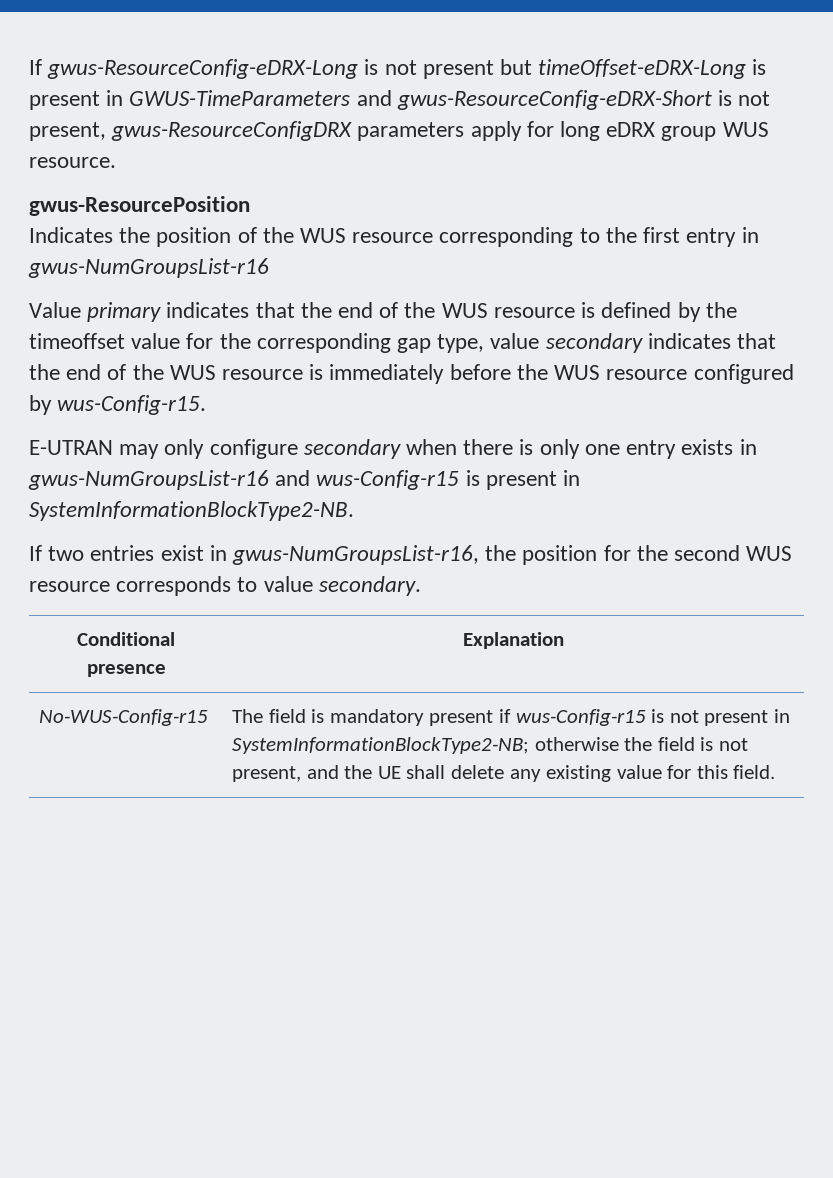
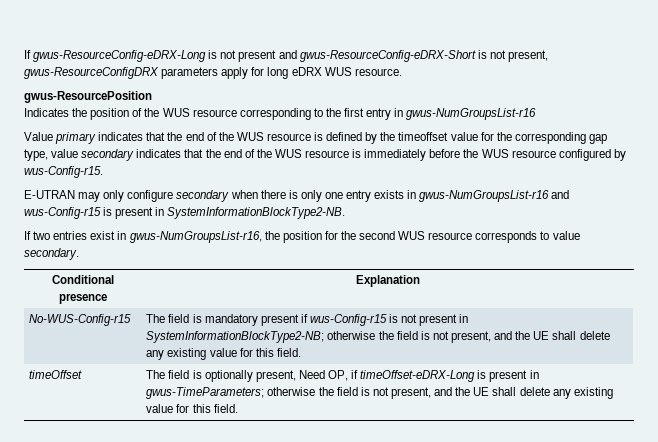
[500,59,767,79] [29,90,351,110] but timeOffset-eDRX-Long is present in GWUS-TimeParameters -> (277, 56) none
[661,126,717,141] group -> (322, 71) none
(776, 772) none -> [29,370,83,379] [146,370,539,382] [146,387,613,399] [146,404,238,413] // timeOffset | The field is optionally present, Need OP, if timeOffset-eDRX-Long is present in gwus-TimeParameters; otherwise the field is not present, and the UE shall delete any existing value for this field.

